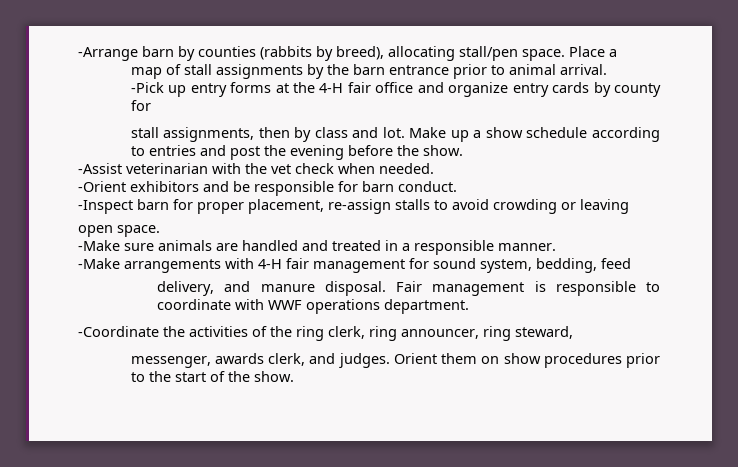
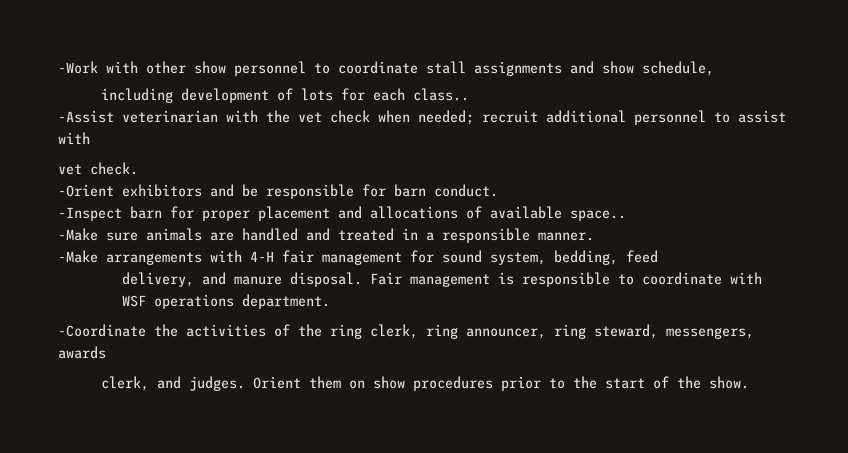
[78,46,617,61] [130,64,607,79] [130,82,662,97] [130,100,151,111] [130,127,661,142] [130,145,463,160] -Arrange barn by counties (rabbits by breed), allocating stall/pen space. Place a // map of stall assignments by the barn entrance prior to animal arrival. // -Pick up entry forms at the 4-H fair office and organize entry cards by county for // stall assignments, then by class and lot. Make up a show schedule according to entries and post the evening before the show. -> [58,61,714,76] [100,88,469,103] -Work with other show personnel to coordinate stall assignments and show schedule, // including development of lots for each class..
[379,163,434,174] needed. -> [418,110,786,125] [58,132,90,144] [58,162,138,175] needed; recruit additional personnel to assist with // vet check.
[248,199,629,214] [78,225,160,237] placement, re-assign stalls to avoid crowding or leaving // open space. -> [258,206,626,221] placement and allocations of available space..
[268,300,303,310] WWF -> [122,295,147,307] WSF
[130,353,264,368] // messenger, awards -> [666,327,754,339] [58,346,106,359] messengers, awards //

